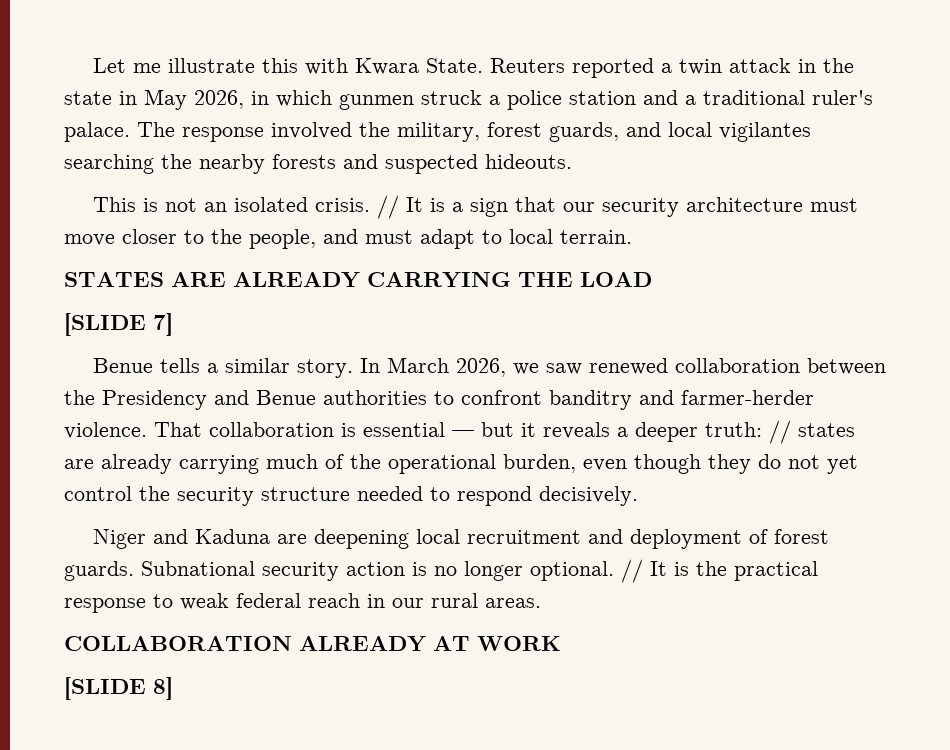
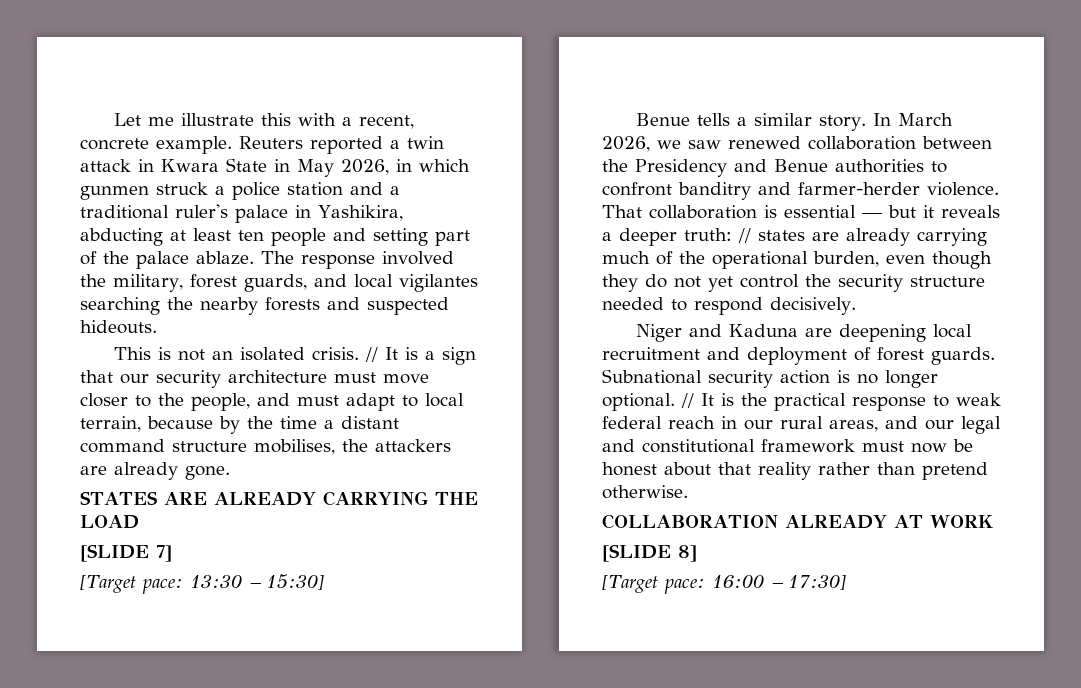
[355,58,484,75] Kwara State. -> [342,115,415,129] [80,136,232,154] a recent, concrete example.
[823,58,855,73] [64,91,112,105] the state -> [161,158,267,172] Kwara State
[64,122,130,142] palace. -> [235,205,403,223] [80,228,470,246] [80,251,254,269] palace in Yashikira, abducting at least ten people and setting part of the palace ablaze.
[560,230,632,244] terrain. -> [80,416,399,434] [80,439,451,455] [80,462,230,480] terrain, because by the time a distant command structure mobilises, the attackers are already gone.
(173, 324) none -> [80,574,324,594] // [Target pace: 13:30 – 15:30]
[485,598,541,608] areas. -> [829,416,1001,434] [602,439,973,453] [602,462,988,480] [602,485,688,499] areas, and our legal and constitutional framework must now be honest about that reality rather than pretend otherwise.
(173, 688) none -> [602,574,846,594] // [Target pace: 16:00 – 17:30]

